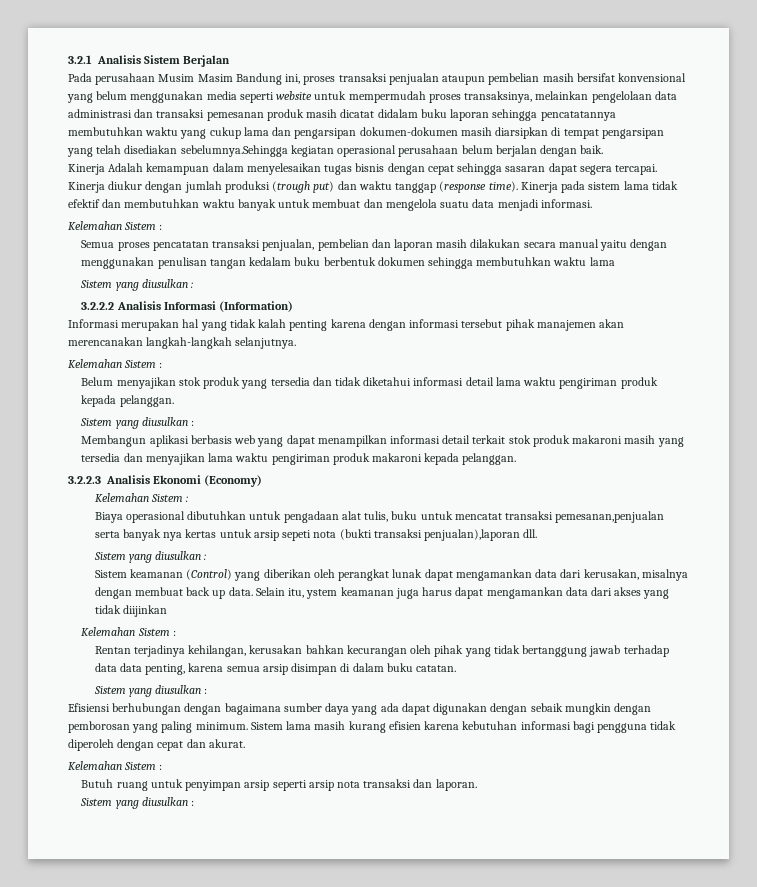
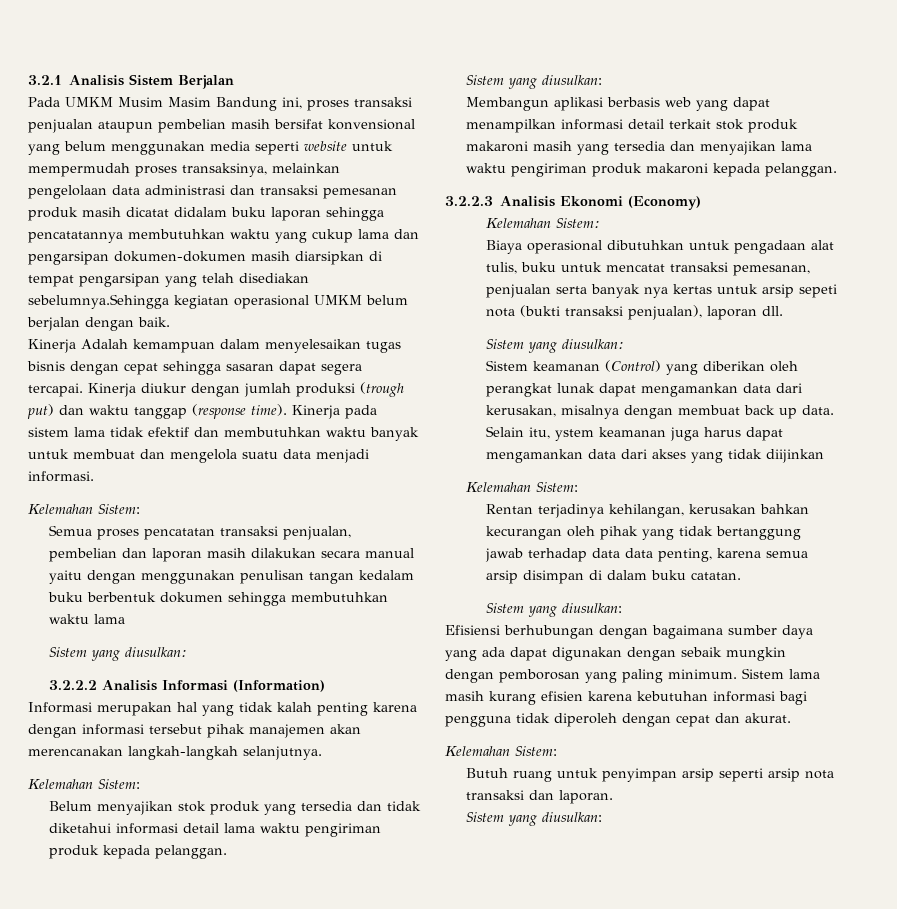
[95,73,156,85] perusahaan -> [65,97,113,107] UMKM
[398,145,459,157] perusahaan -> [314,295,362,305] UMKM
[124,222,163,230] Sistem : -> [98,504,140,514] Sistem:
[141,279,194,288] diusulkan : -> [124,647,187,657] diusulkan:
[124,360,163,368] Sistem : -> [98,779,140,789] Sistem:
[141,417,195,426] diusulkan : -> [541,75,602,85] diusulkan:
[150,494,189,502] Sistem : -> [556,218,601,228] Sistem:
[555,511,665,523] pemesanan,penjualan -> [733,265,811,276] [486,284,552,298] pemesanan, penjualan
[424,529,521,541] penjualan),laporan -> [628,305,758,320] penjualan), laporan
[155,551,207,560] diusulkan : -> [562,339,625,349] diusulkan:
[137,628,176,636] Sistem : -> [535,482,578,492] Sistem:
[155,685,208,694] diusulkan : -> [562,603,623,613] diusulkan:
[124,762,163,770] Sistem : -> [515,746,557,756] Sistem:
[141,797,195,806] diusulkan : -> [541,812,602,822] diusulkan:

